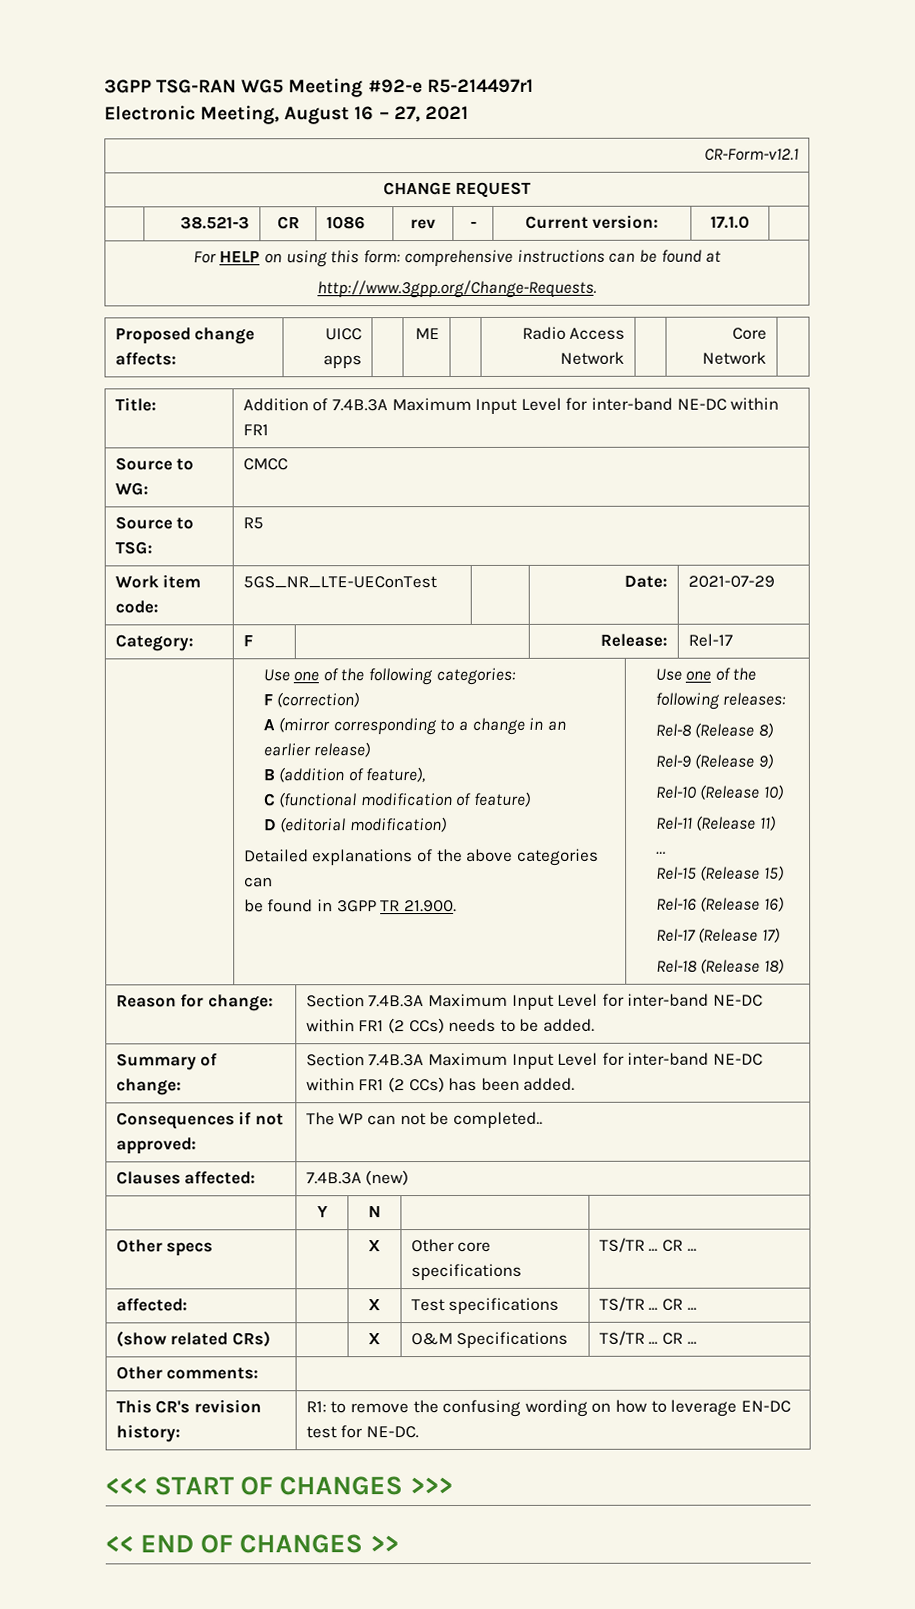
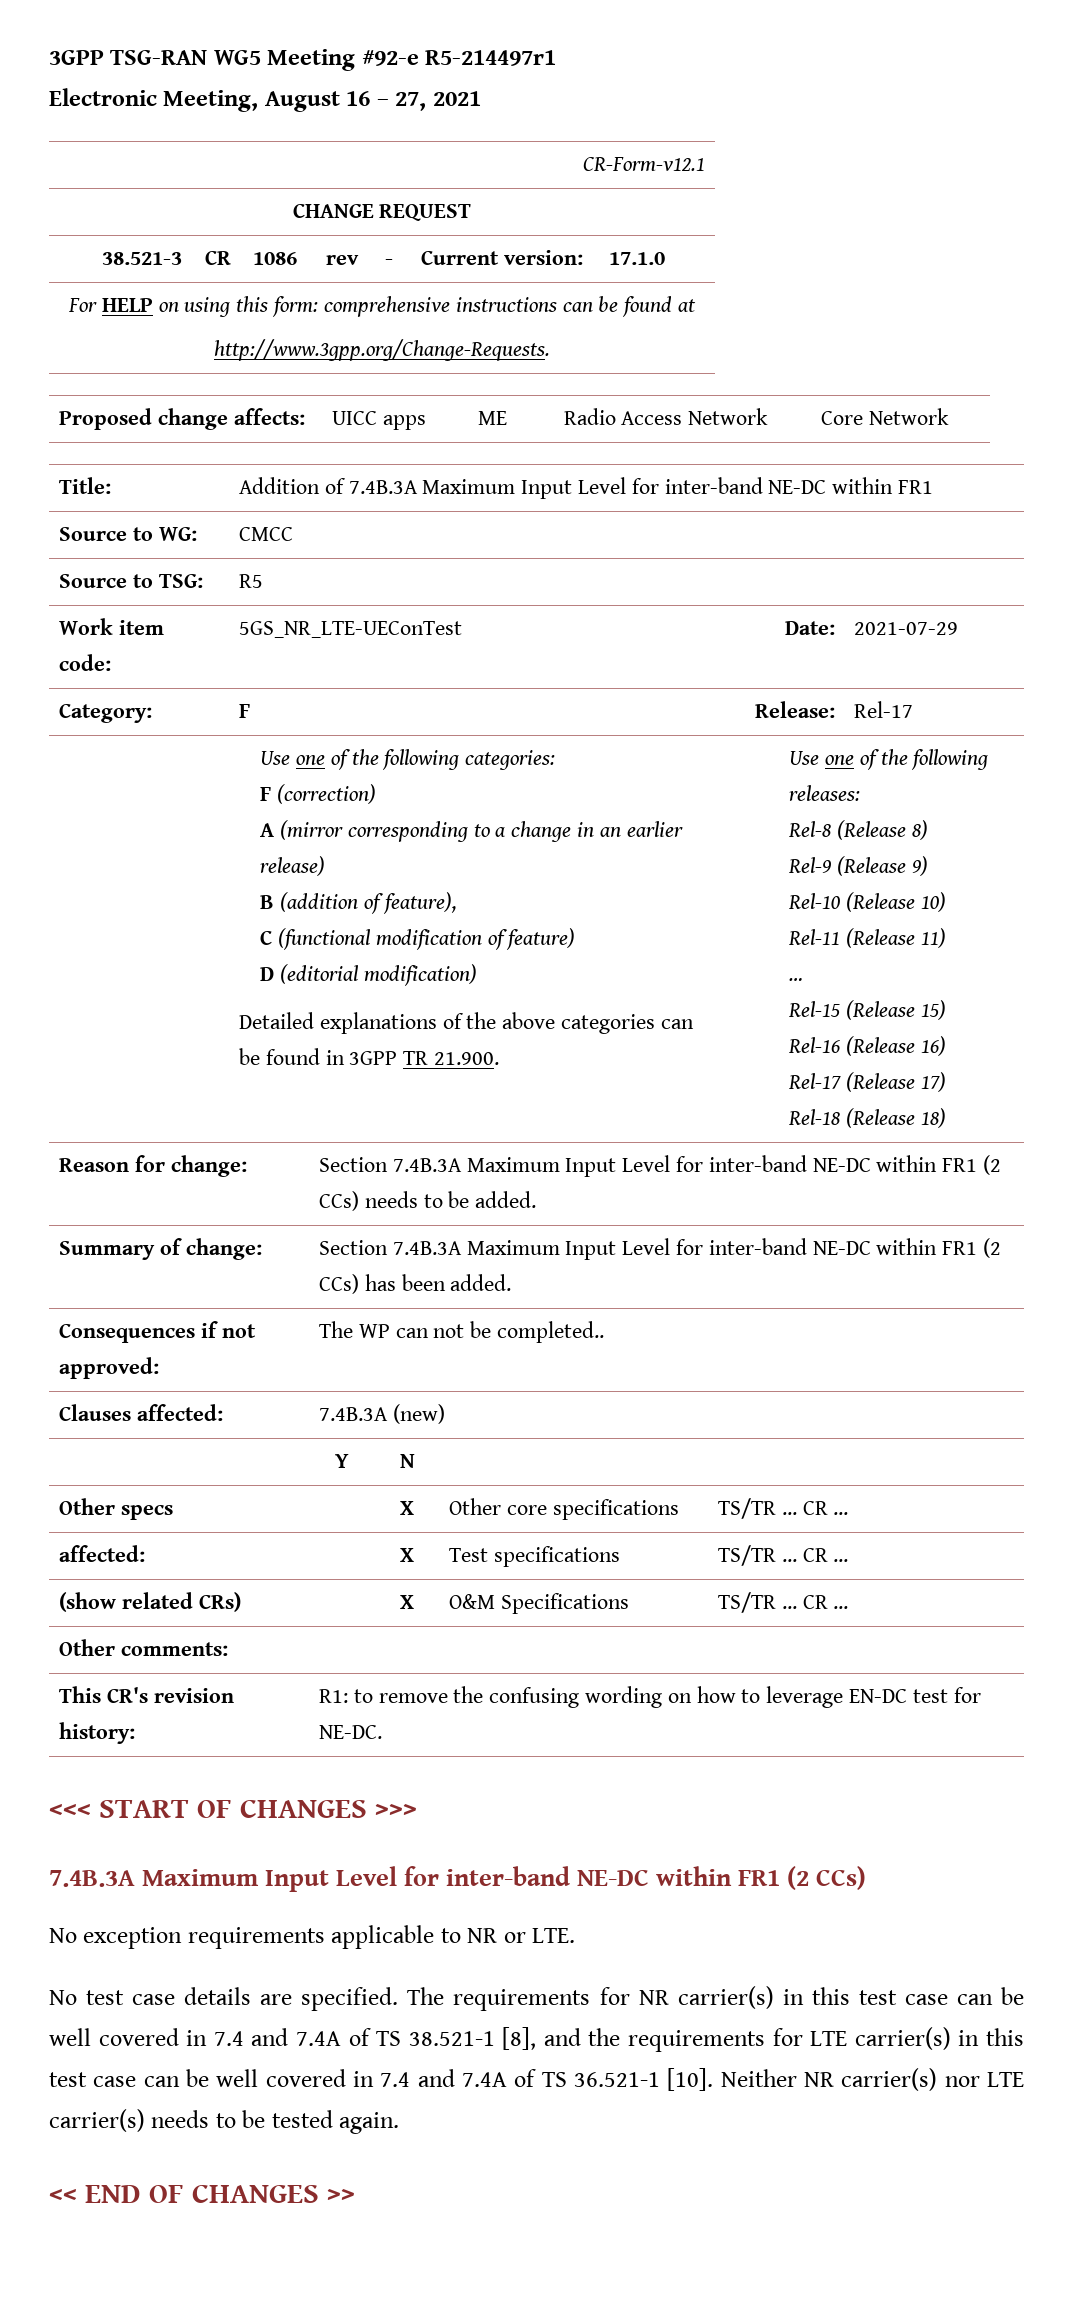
(453, 1486) none -> [49,1866,867,1892] [49,1925,576,1949] [49,1986,1024,2011] [49,2027,1024,2052] [49,2068,1024,2091] [49,2109,400,2134] // 7.4B.3A Maximum Input Level for inter-band NE-DC within FR1 (2 CCs) // No exception requirements applicable to NR or LTE. // No test case details are specified. The requirements for NR carrier(s) in this test case can be well covered in 7.4 and 7.4A of TS 38.521-1 [8], and the requirements for LTE carrier(s) in this test case can be well covered in 7.4 and 7.4A of TS 36.521-1 [10]. Neither NR carrier(s) nor LTE carrier(s) needs to be tested again.

